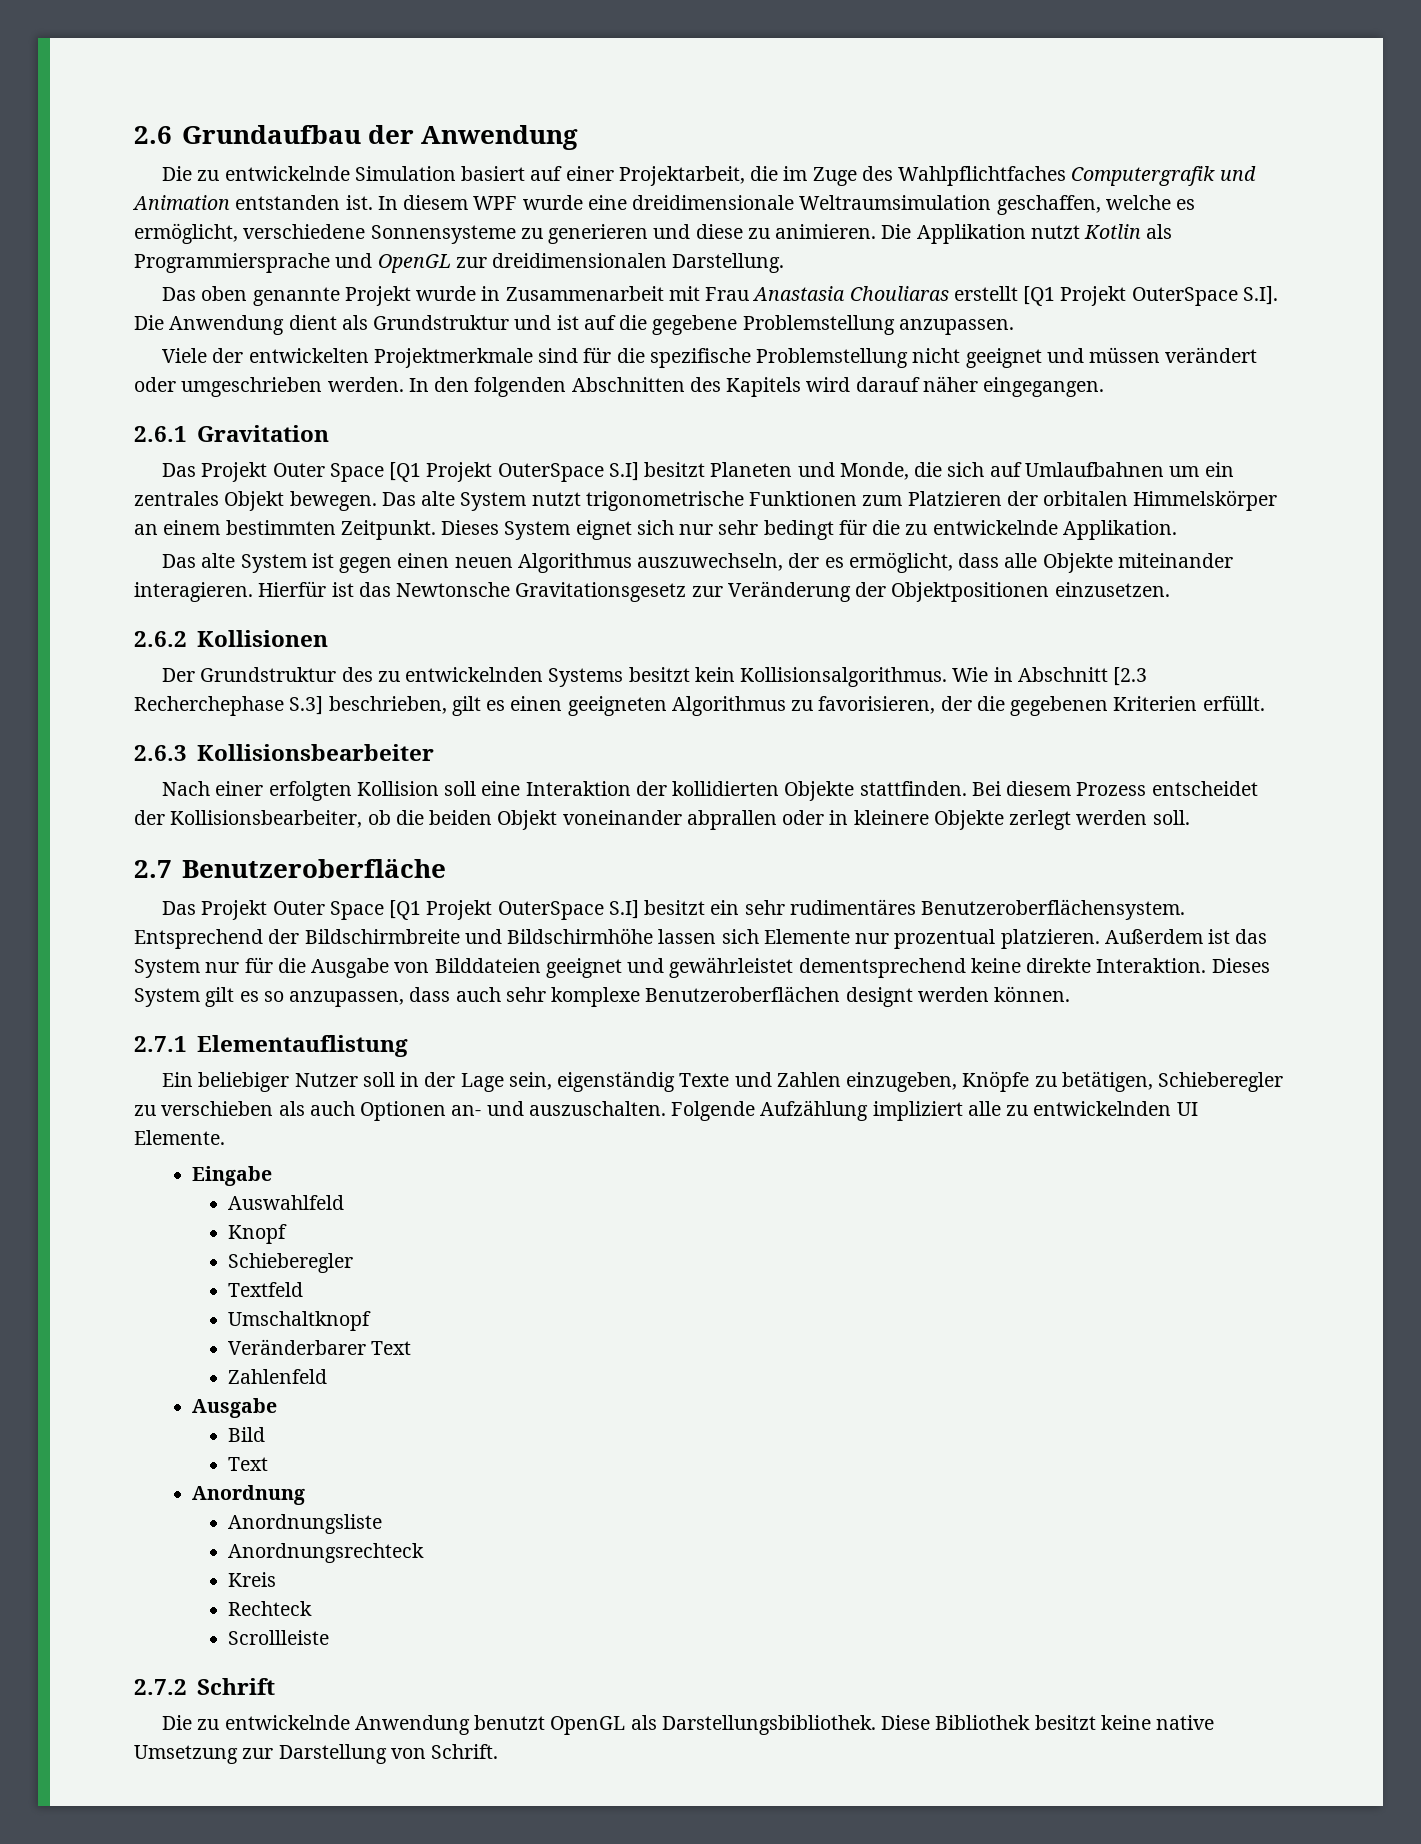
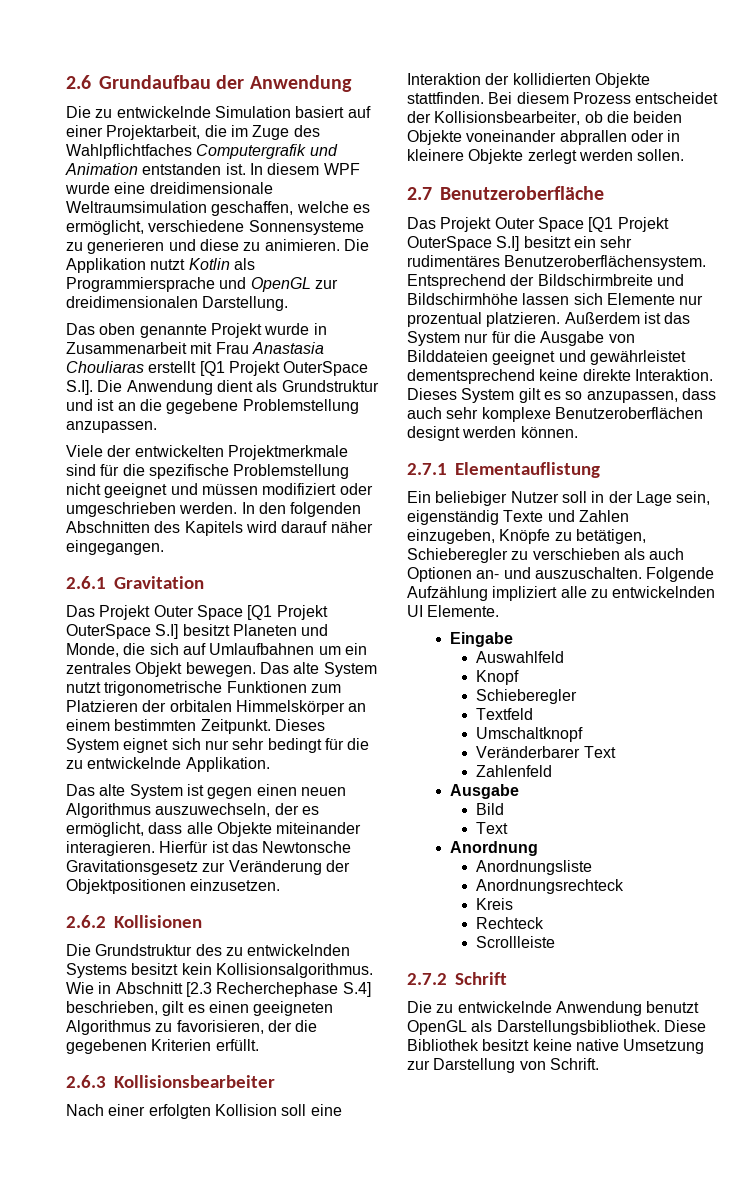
[583,315,616,330] auf -> [117,402,136,411] an
[1165,347,1258,363] verändert -> [262,483,337,495] modifiziert
[162,668,196,682] Der -> [66,944,91,956] Die
[289,696,324,715] S.3] -> [342,982,371,997] S.4]
[497,810,558,830] Objekt -> [407,130,462,145] Objekte
[1152,810,1190,825] soll. -> [637,149,685,161] sollen.

